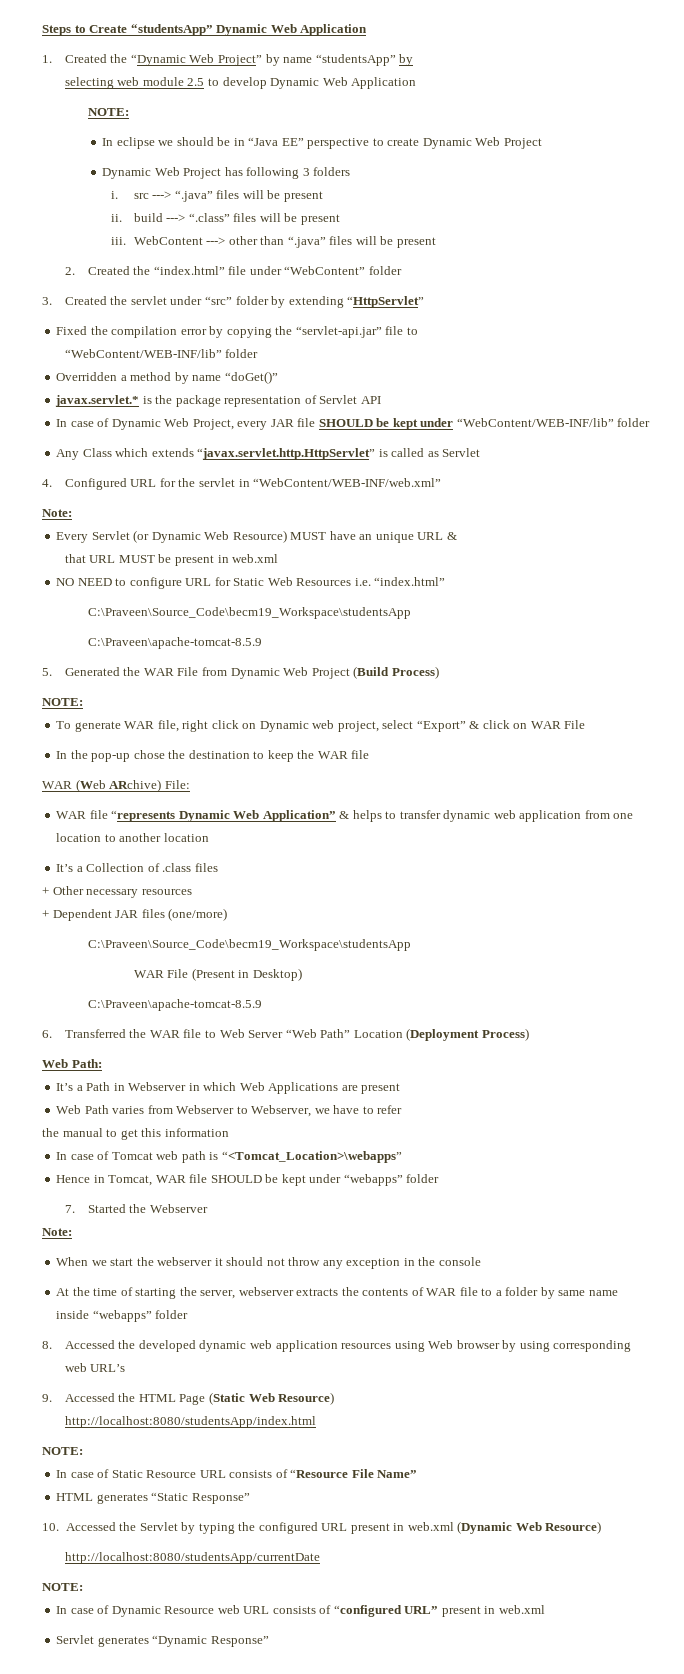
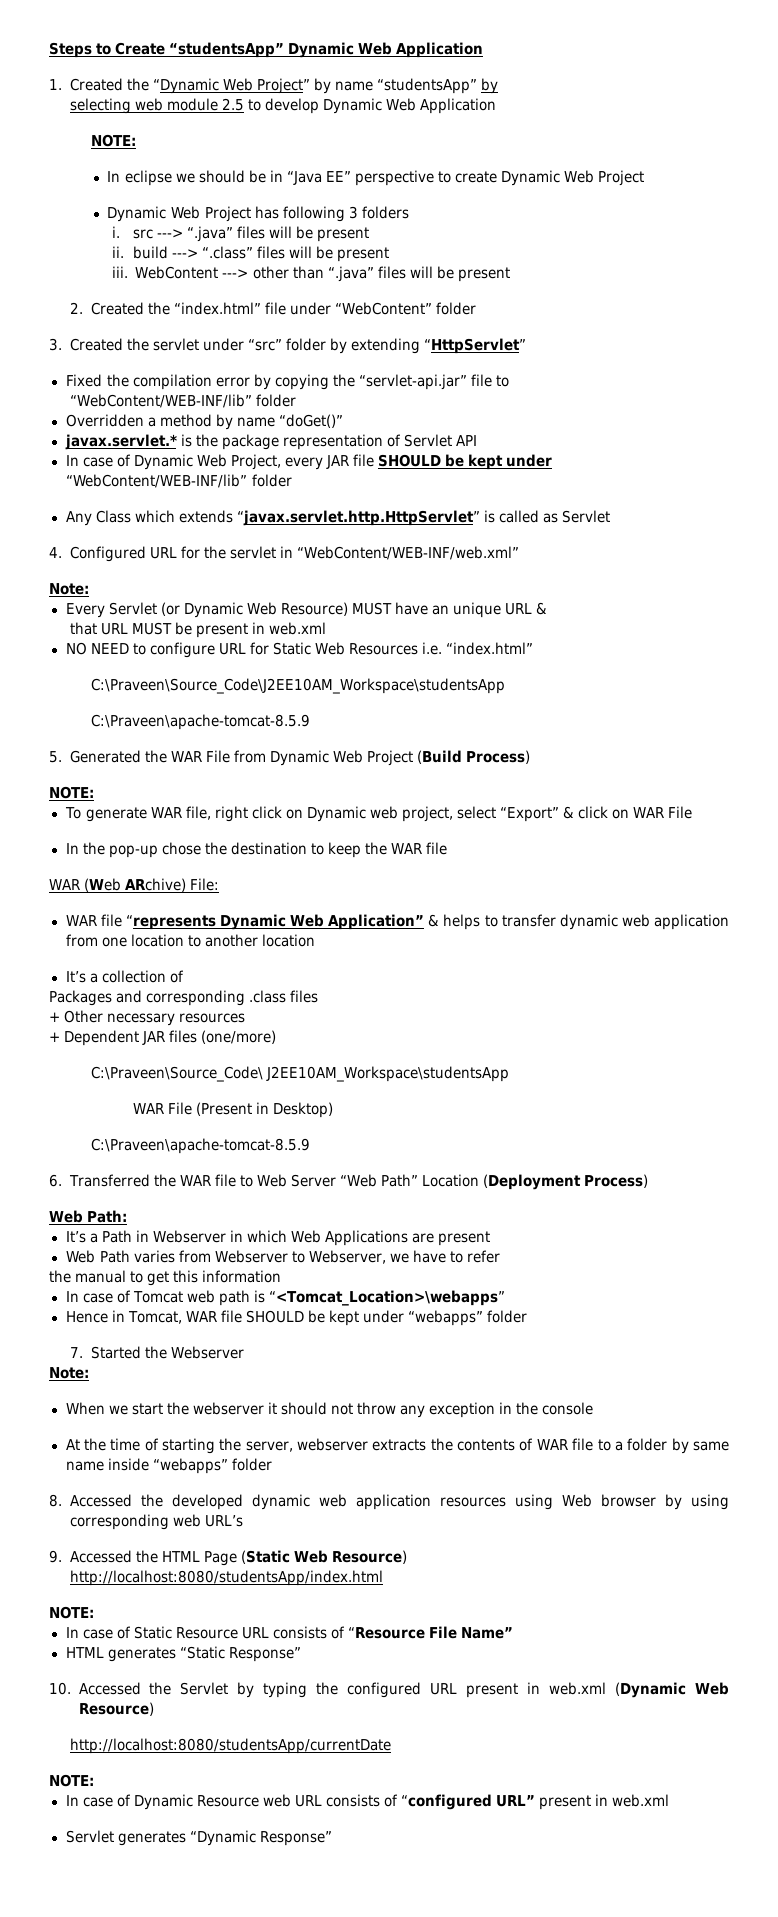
[87,607,411,619] C:\Praveen\Source_Code\becm19_Workspace\studentsApp -> [90,678,505,694] C:\Praveen\Source_Code\J2EE10AM_Workspace\studentsApp
[86,863,160,872] Collection of -> [101,970,184,983] [49,990,246,1006] collection of // Packages and corresponding
[87,939,411,951] C:\Praveen\Source_Code\becm19_Workspace\studentsApp -> [90,1066,509,1082] C:\Praveen\Source_Code\ J2EE10AM_Workspace\studentsApp

